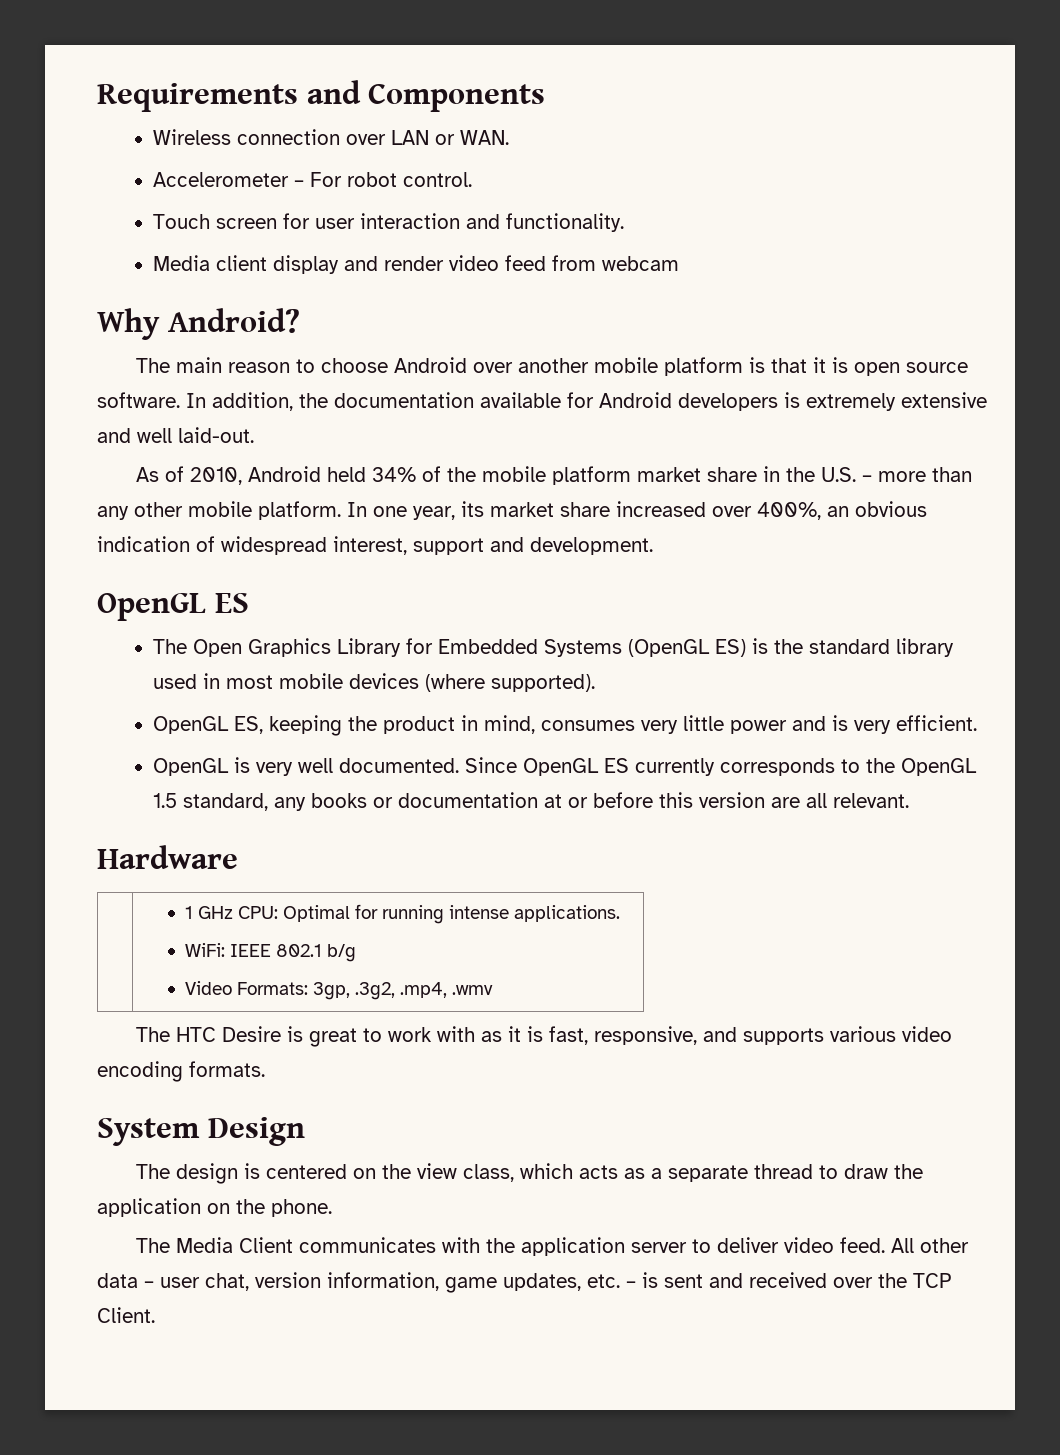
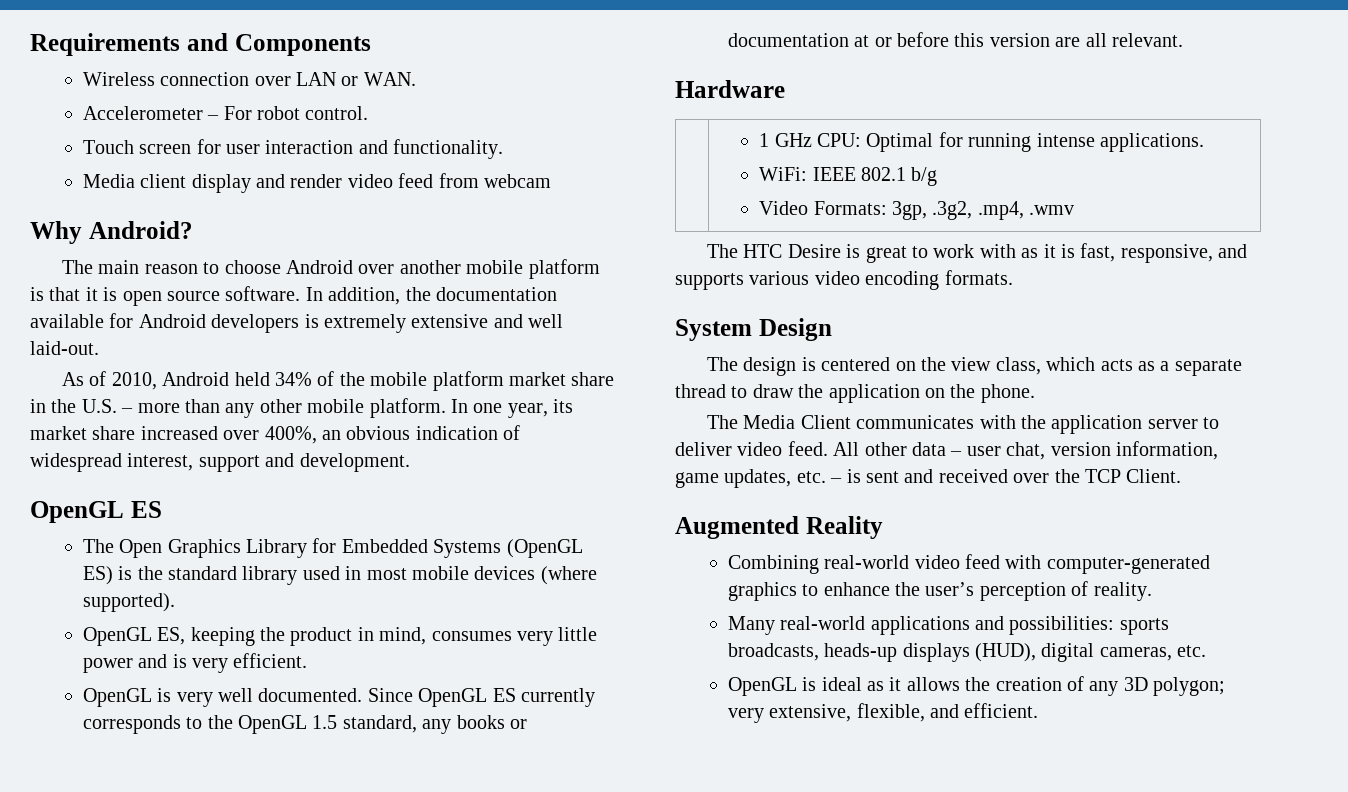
(155, 1315) none -> [675,516,883,539] [727,554,1210,574] [727,581,1152,601] [727,616,1169,635] [727,643,1207,662] [727,676,1226,696] [727,703,1039,723] // Augmented Reality // Combining real-world video feed with computer-generated graphics to enhance the user’s perception of reality. // Many real-world applications and possibilities: sports broadcasts, heads-up displays (HUD), digital cameras, etc. // OpenGL is ideal as it allows the creation of any 3D polygon; very extensive, flexible, and efficient.

